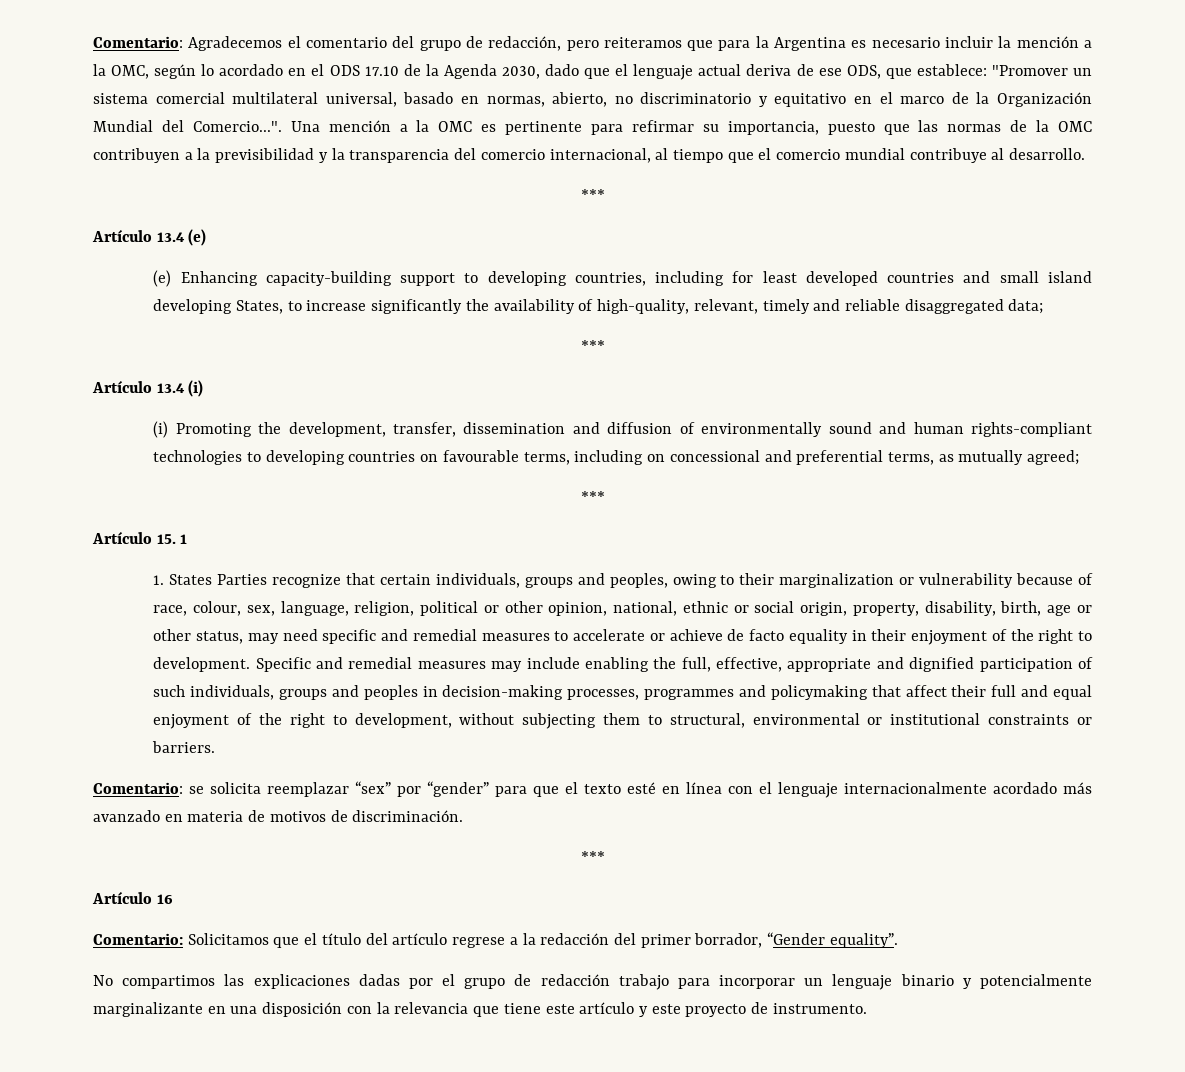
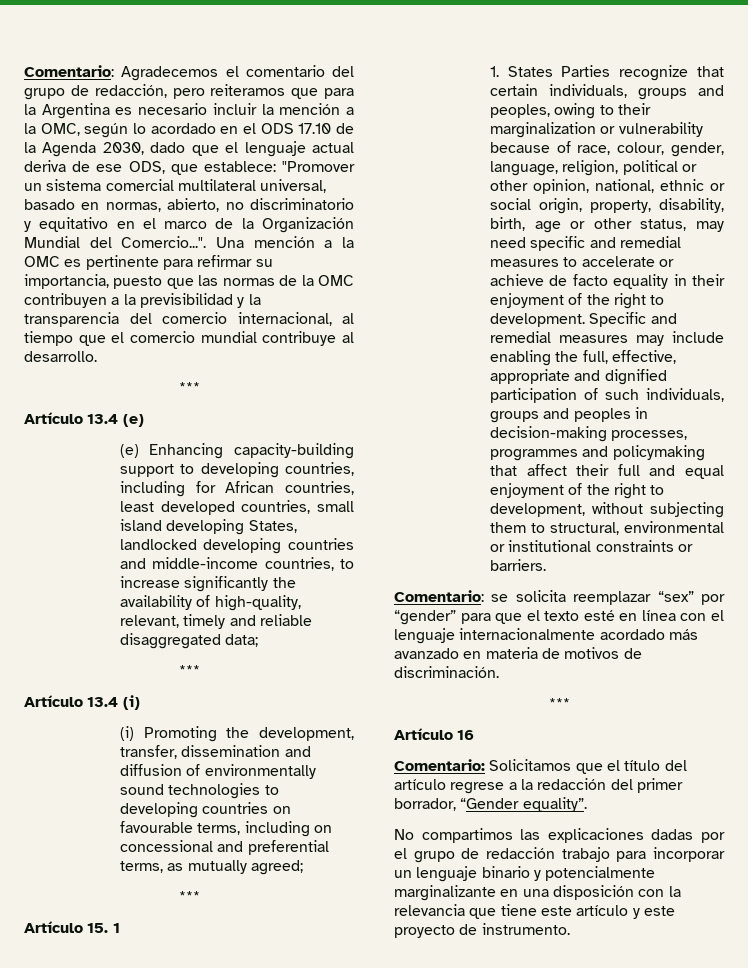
[762,271,1093,286] [153,299,283,314] least developed countries and small island developing States, -> [225,481,354,495] [119,500,354,515] [119,519,297,535] [119,538,354,554] [119,557,334,571] African countries, least developed countries, small island developing States, landlocked developing countries and middle-income countries,
[879,422,1092,437] and human rights-compliant -> (164, 789) none
[246,605,275,616] sex, -> [671,142,724,157] gender,

